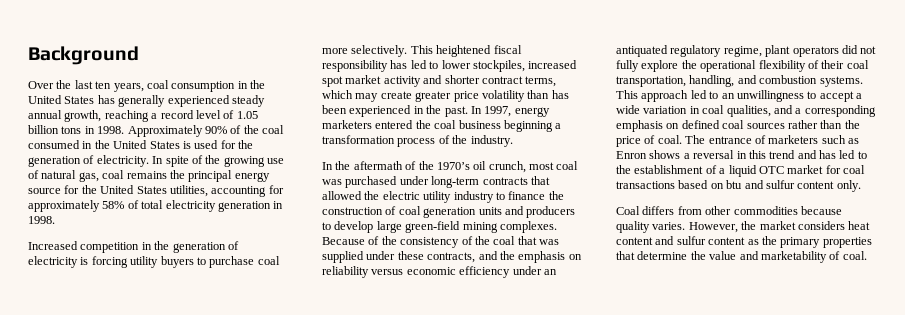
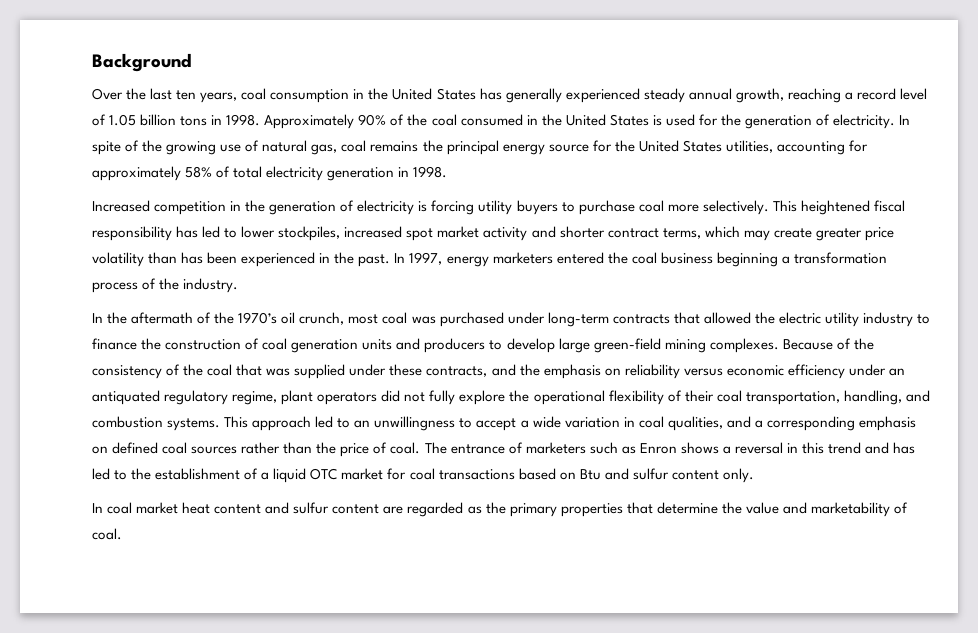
[726,180,743,189] btu -> [579,469,601,480] Btu
[616,206,842,215] [616,221,845,233] Coal differs from other commodities because quality varies. However, the market considers -> [92,502,179,514] In coal market
(746, 241) none -> [383,502,464,517] are regarded

